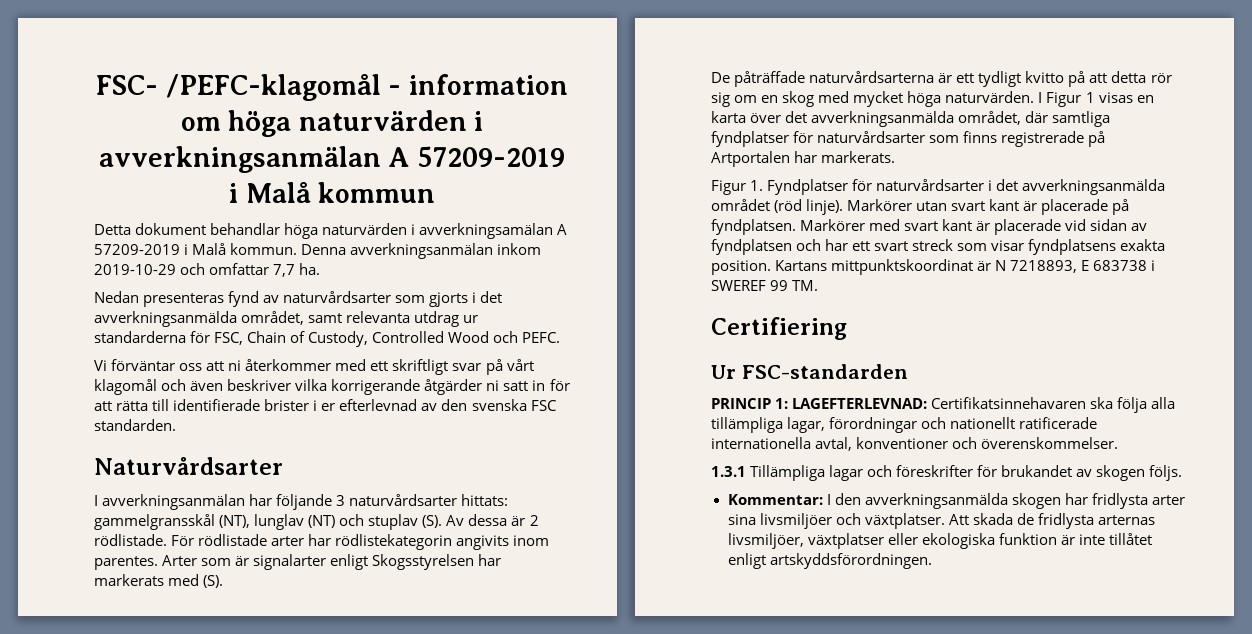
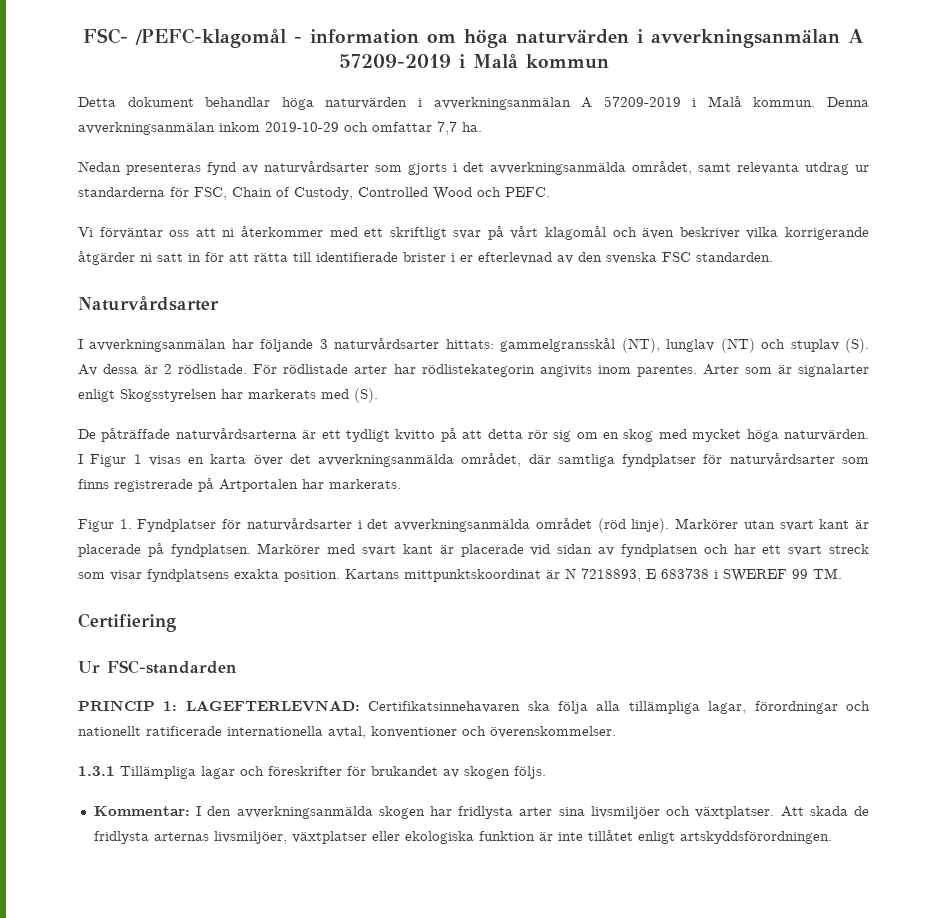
[419,223,554,239] avverkningsamälan -> [433,97,571,110] avverkningsanmälan

